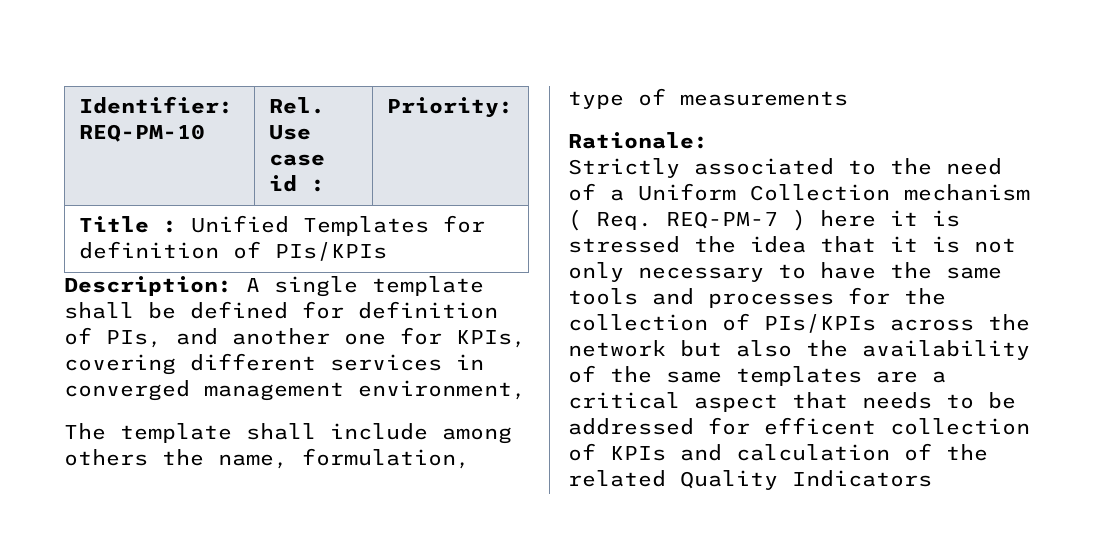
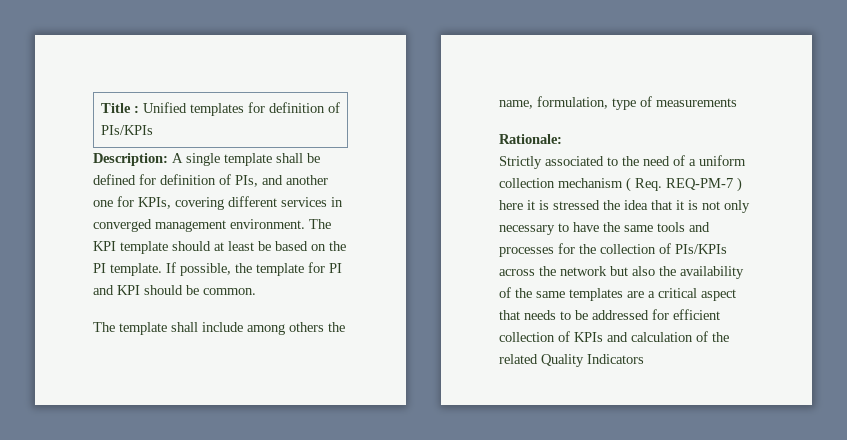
[78,96,233,114] [78,124,205,142] [268,97,325,114] [268,125,311,140] [268,154,325,166] [268,175,325,192] [386,97,513,118] Identifier: REQ-PM-10 | Rel. Use case id : | Priority: // -> (100, 108) none
[302,216,429,236] Templates -> [189,103,244,116] templates
[358,380,526,400] environment, -> [230,219,331,229] [93,241,346,254] [93,262,342,276] [93,285,256,295] environment. The KPI template should at least be based on the PI template. If possible, the template for PI and KPI should be common.
[638,183,890,201] Uniform Collection -> [699,155,746,166] [499,178,555,188] uniform collection
[764,417,876,435] efficent -> [673,309,720,320] efficient

